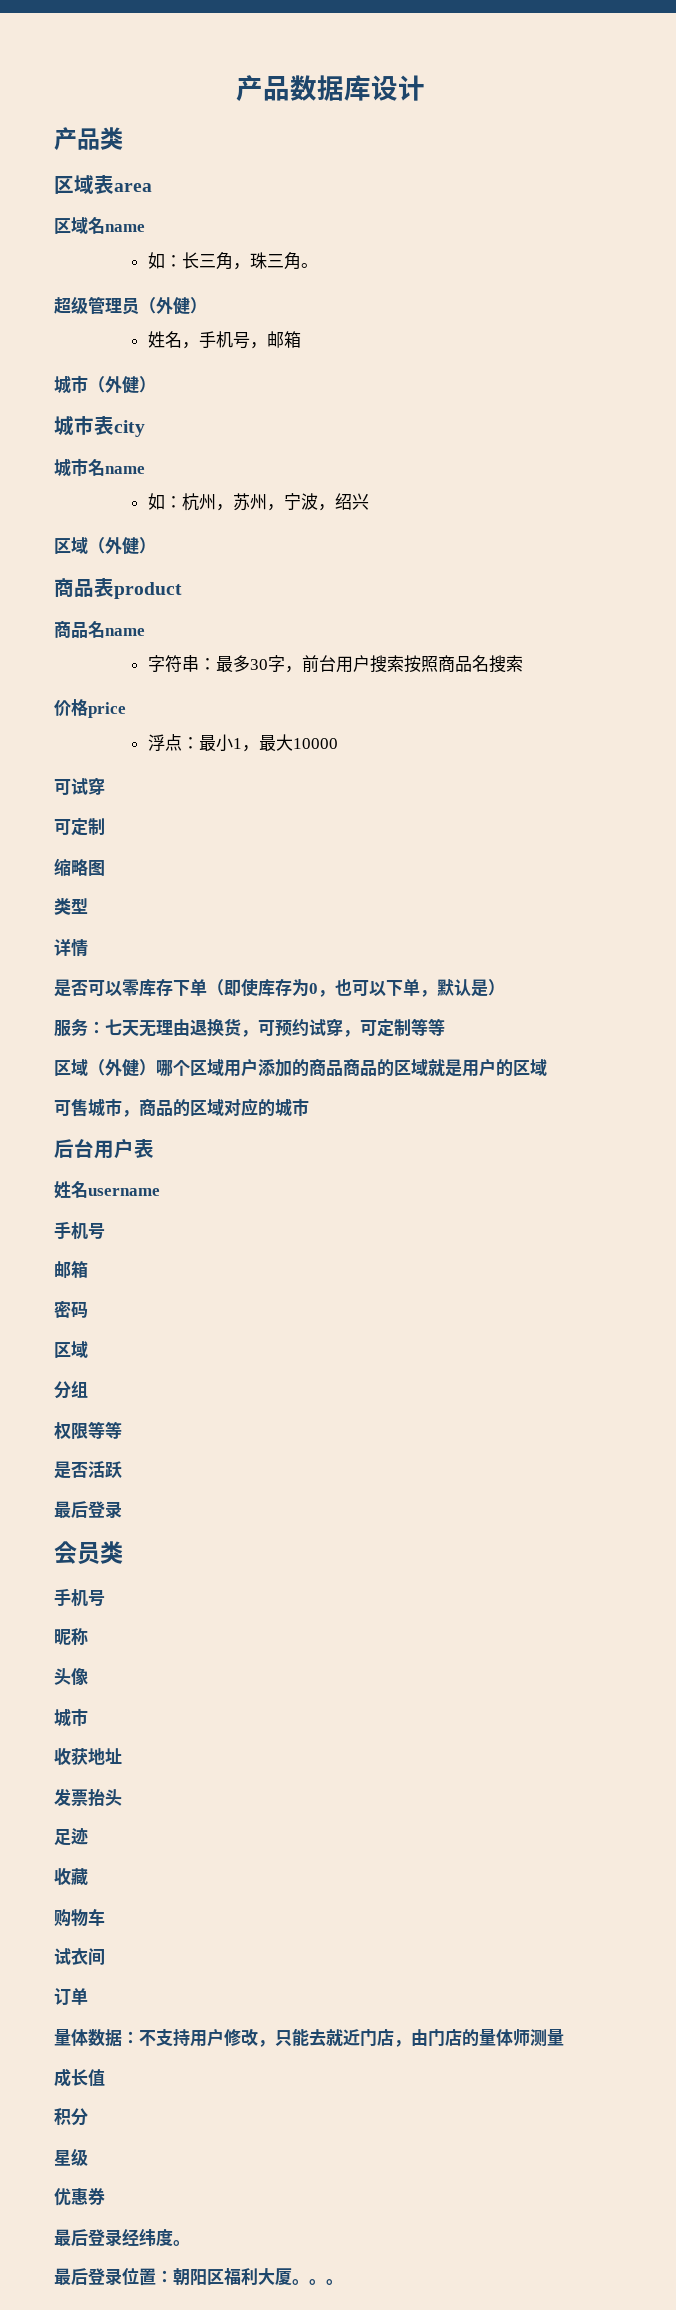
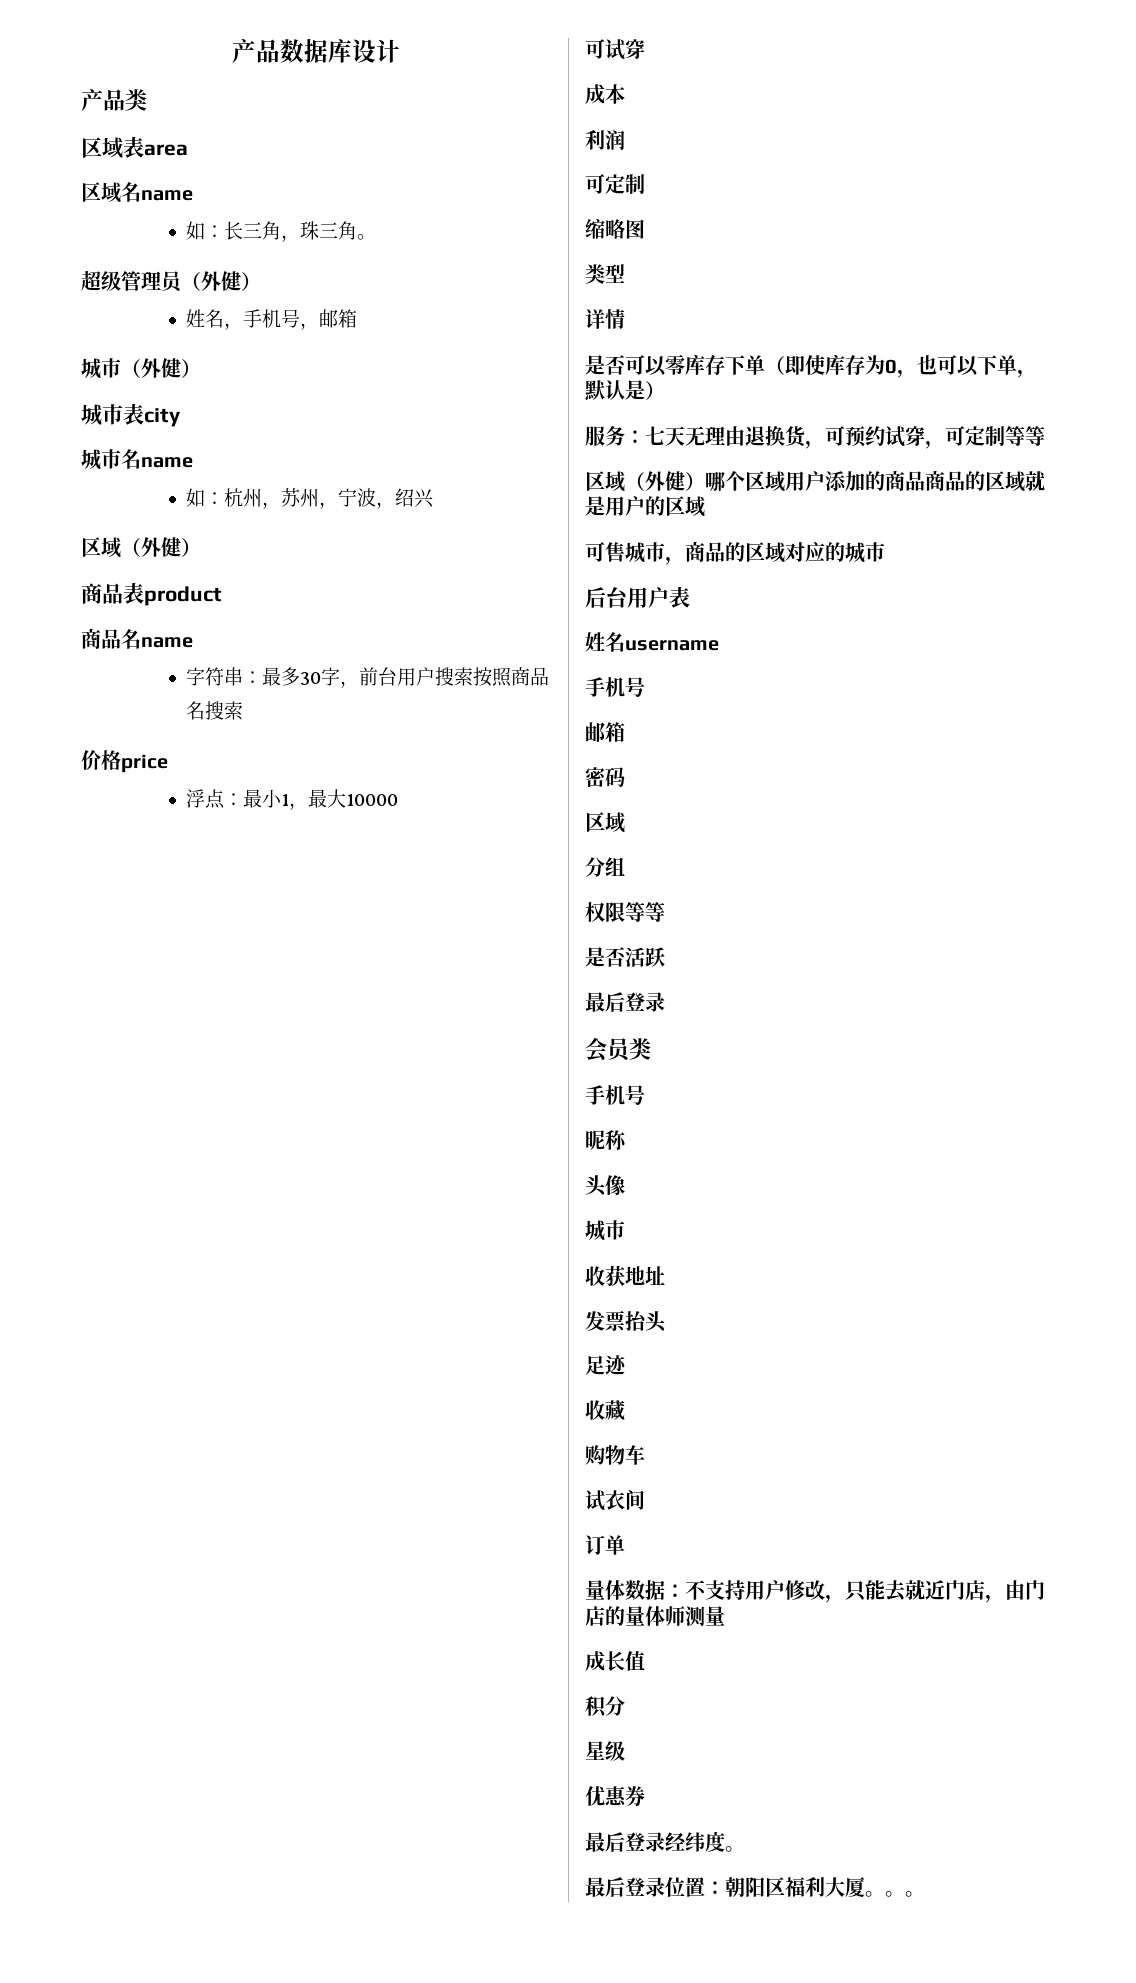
(105, 786) none -> [585,84,625,104] [585,129,625,150] // 成本 // 利润

